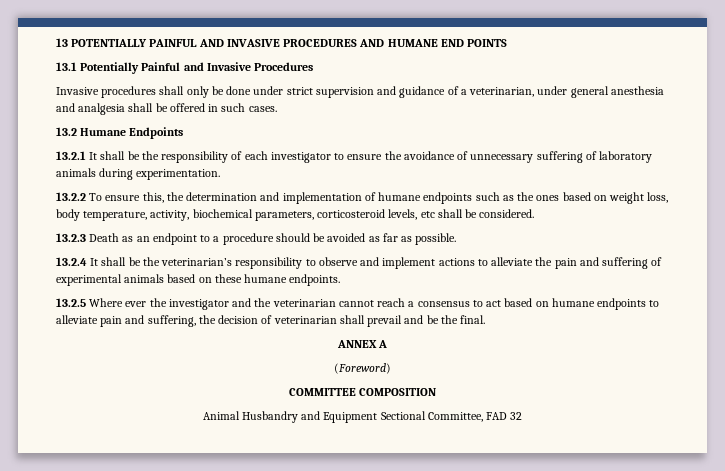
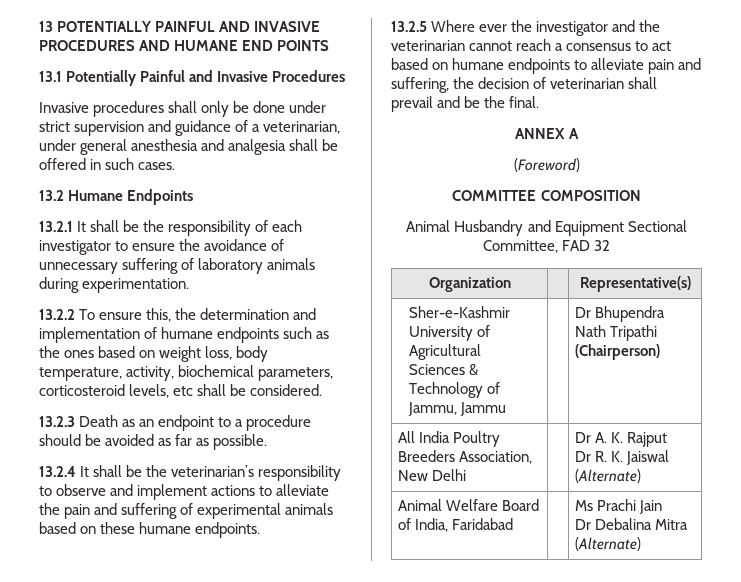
(523, 416) none -> [428,277,511,292] [579,276,691,292] [409,306,511,318] [409,325,491,341] [409,344,482,360] [409,364,479,376] [409,382,501,398] [408,402,507,416] [574,306,665,322] [574,325,657,341] [574,344,660,360] [397,431,500,447] [397,450,532,464] [397,469,466,481] [574,432,667,447] [574,450,669,465] [574,469,641,483] [397,499,539,511] [397,518,513,532] [574,499,662,514] [574,518,688,530] [574,537,641,551] // Organization | | Representative(s) // Sher-e-Kashmir University of Agricultural Sciences & Technology of Jammu, Jammu | | Dr Bhupendra Nath Tripathi (Chairperson) // All India Poultry Breeders Association, New Delhi | | Dr A. K. Rajput // Dr R. K. Jaiswal (Alternate) // Animal Welfare Board of India, Faridabad | | Ms Prachi Jain // Dr Debalina Mitra (Alternate)

